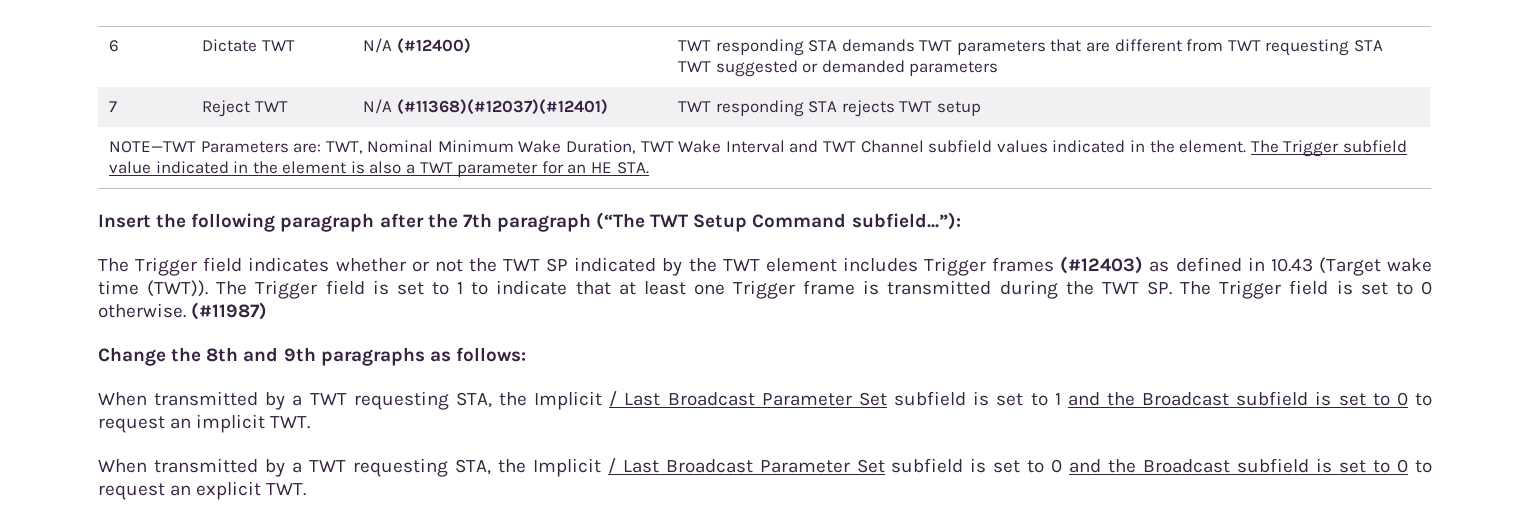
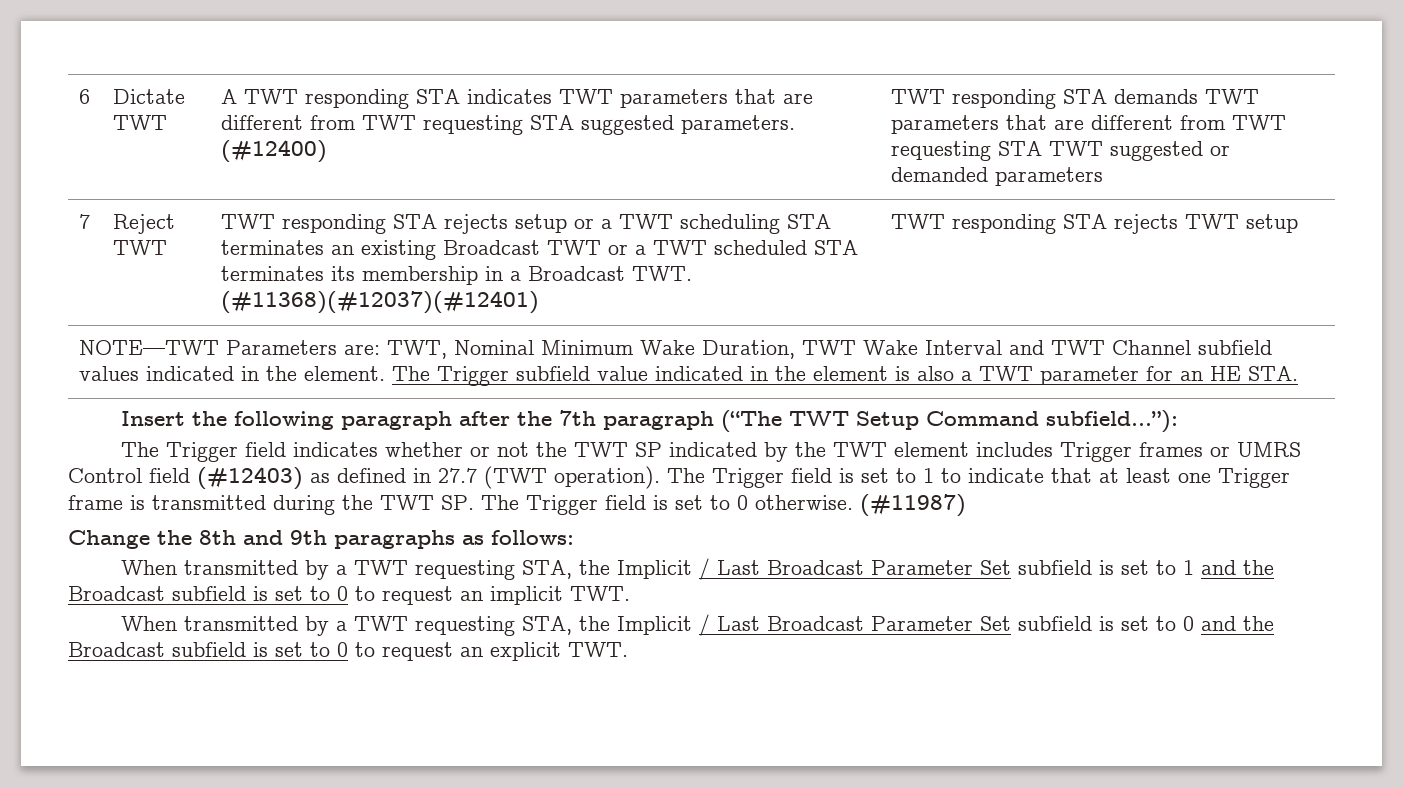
[362,38,392,53] N/A -> [221,89,814,109] [221,115,796,135] A TWT responding STA indicates TWT parameters that are different from TWT requesting STA suggested parameters.
[362,99,392,114] N/A -> [221,214,832,234] [221,240,859,260] [221,266,693,285] TWT responding STA rejects setup or a TWT scheduling STA terminates an existing Broadcast TWT or a TWT scheduled STA terminates its membership in a Broadcast TWT.
[1060,256,1432,276] [98,280,209,297] (#12403) as defined in 10.43 (Target wake time (TWT)). -> [1209,442,1301,457] [68,466,660,490] or UMRS Control field (#12403) as defined in 27.7 (TWT operation).

